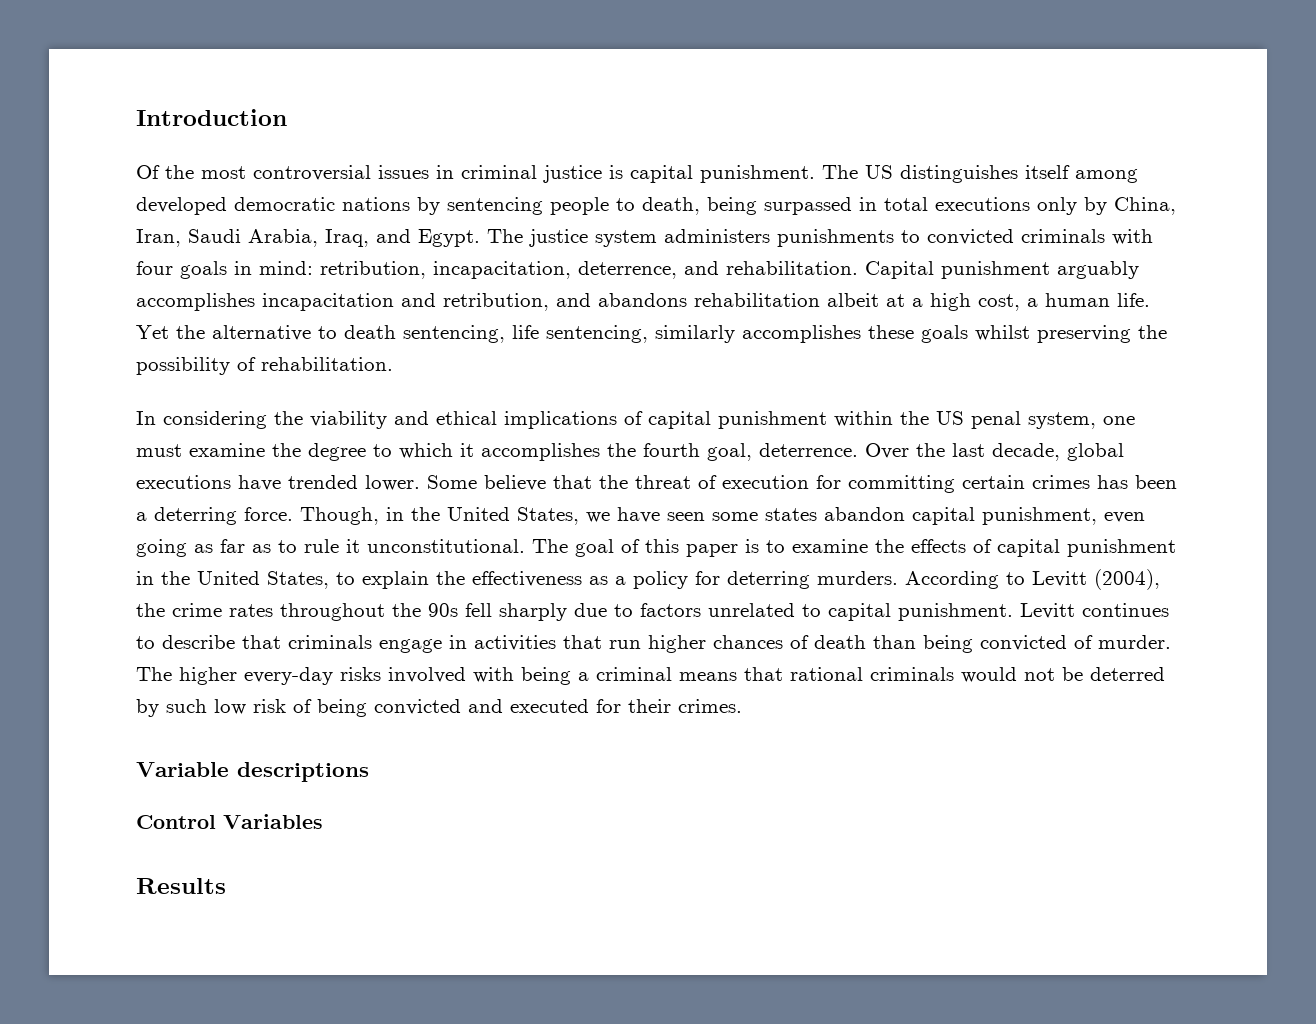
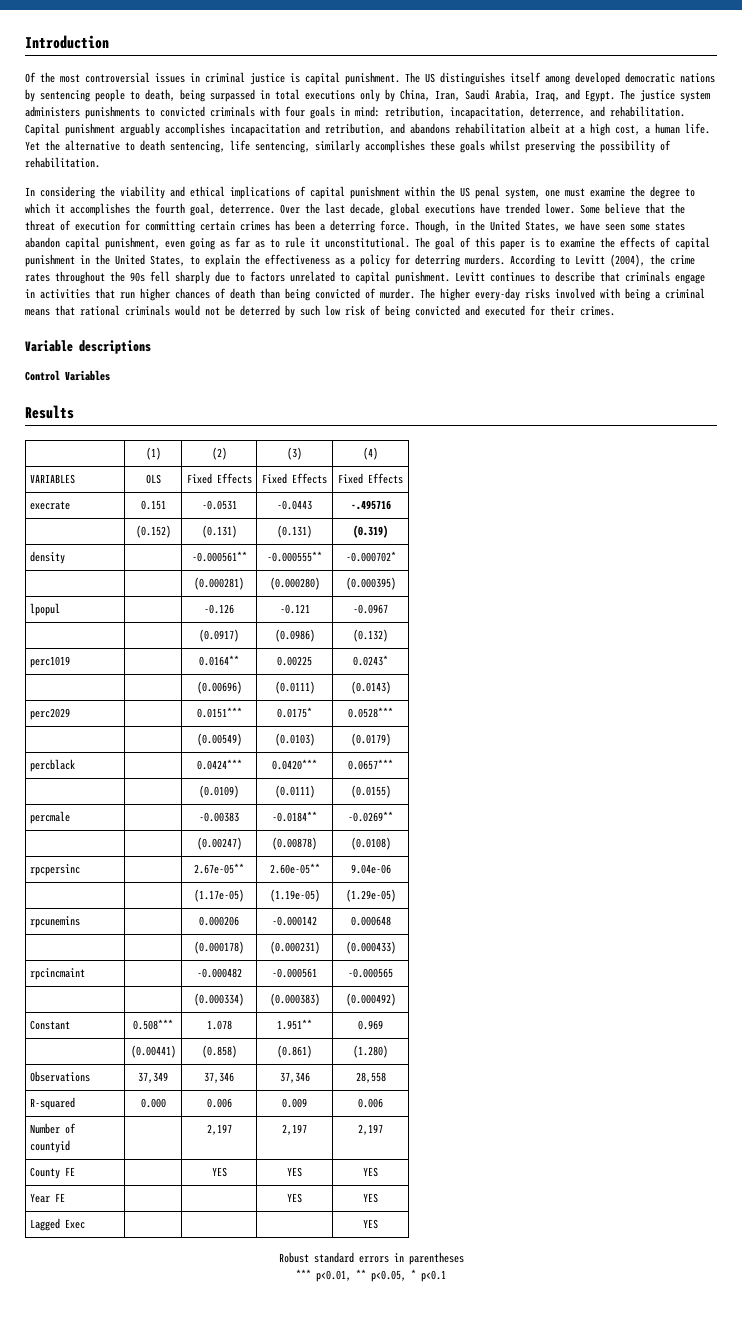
(226, 886) none -> [145,447,161,460] [211,447,227,460] [287,447,302,460] [363,447,378,460] [30,474,76,484] [145,474,161,484] [186,473,252,484] [262,473,327,484] [338,473,403,484] [30,501,71,510] [140,500,166,510] [201,500,237,510] [277,500,312,510] [350,500,391,510] [135,525,171,538] [201,525,237,538] [277,525,312,538] [353,525,388,538] [30,551,66,564] [191,551,247,562] [267,551,322,562] [345,551,396,562] [193,577,244,590] [269,577,320,590] [345,577,396,590] [30,603,61,616] [203,604,234,614] [279,604,310,614] [353,604,388,614] [198,629,239,642] [274,629,315,642] [353,629,388,642] [30,656,71,668] [198,655,239,666] [277,656,312,666] [353,655,388,666] [196,681,242,694] [274,681,315,694] [350,681,391,694] [30,708,71,720] [196,707,242,718] [277,707,312,718] [348,707,393,718] [196,733,242,746] [274,733,315,746] [350,733,391,746] [30,759,76,772] [196,759,242,770] [272,759,317,770] [348,759,393,770] [198,785,239,798] [274,785,315,798] [350,785,391,798] [30,811,71,824] [198,812,239,822] [272,811,317,822] [348,811,393,822] [196,837,242,850] [272,837,317,850] [350,837,391,850] [30,864,81,876] [193,863,244,874] [269,863,320,874] [350,864,391,874] [193,889,244,902] [269,889,320,902] [345,889,396,902] [30,916,81,928] [198,916,239,926] [272,916,317,926] [350,916,391,926] [193,941,244,954] [269,941,320,954] [345,941,396,954] [30,968,86,980] [196,968,242,978] [272,968,317,978] [348,968,393,978] [193,993,244,1006] [269,993,320,1006] [345,993,396,1006] [30,1020,71,1030] [133,1019,173,1030] [206,1020,232,1030] [277,1019,312,1030] [358,1020,383,1030] [130,1045,176,1058] [201,1045,237,1058] [277,1045,312,1058] [353,1045,388,1058] [30,1071,91,1082] [138,1072,168,1083] [203,1072,234,1083] [279,1072,310,1083] [355,1072,386,1083] [30,1097,76,1110] [140,1098,166,1108] [206,1098,232,1108] [282,1098,307,1108] [358,1098,383,1108] [30,1123,77,1134] [30,1140,71,1153] [206,1124,232,1135] [282,1124,307,1135] [358,1124,383,1135] [30,1167,76,1179] [211,1167,227,1177] [287,1167,302,1177] [363,1167,378,1177] [30,1193,66,1203] [287,1193,302,1203] [363,1193,378,1203] [30,1218,86,1231] [363,1219,378,1229] [278,1252,464,1265] [296,1269,446,1282] // | (1) | (2) | (3) | (4) // VARIABLES | OLS | Fixed Effects | Fixed Effects | Fixed Effects // execrate | 0.151 | -0.0531 | -0.0443 | -.495716 // | (0.152) | (0.131) | (0.131) | (0.319) // density | | -0.000561** | -0.000555** | -0.000702* // | | (0.000281) | (0.000280) | (0.000395) // lpopul | | -0.126 | -0.121 | -0.0967 // | | (0.0917) | (0.0986) | (0.132) // perc1019 | | 0.0164** | 0.00225 | 0.0243* // | | (0.00696) | (0.0111) | (0.0143) // perc2029 | | 0.0151*** | 0.0175* | 0.0528*** // | | (0.00549) | (0.0103) | (0.0179) // percblack | | 0.0424*** | 0.0420*** | 0.0657*** // | | (0.0109) | (0.0111) | (0.0155) // percmale | | -0.00383 | -0.0184** | -0.0269** // | | (0.00247) | (0.00878) | (0.0108) // rpcpersinc | | 2.67e-05** | 2.60e-05** | 9.04e-06 // | | (1.17e-05) | (1.19e-05) | (1.29e-05) // rpcunemins | | 0.000206 | -0.000142 | 0.000648 // | | (0.000178) | (0.000231) | (0.000433) // rpcincmaint | | -0.000482 | -0.000561 | -0.000565 // | | (0.000334) | (0.000383) | (0.000492) // Constant | 0.508*** | 1.078 | 1.951** | 0.969 // | (0.00441) | (0.858) | (0.861) | (1.280) // Observations | 37,349 | 37,346 | 37,346 | 28,558 // R-squared | 0.000 | 0.006 | 0.009 | 0.006 // Number of countyid | | 2,197 | 2,197 | 2,197 // County FE | | YES | YES | YES // Year FE | | | YES | YES // Lagged Exec | | | | YES // Robust standard errors in parentheses // *** p<0.01, ** p<0.05, * p<0.1

